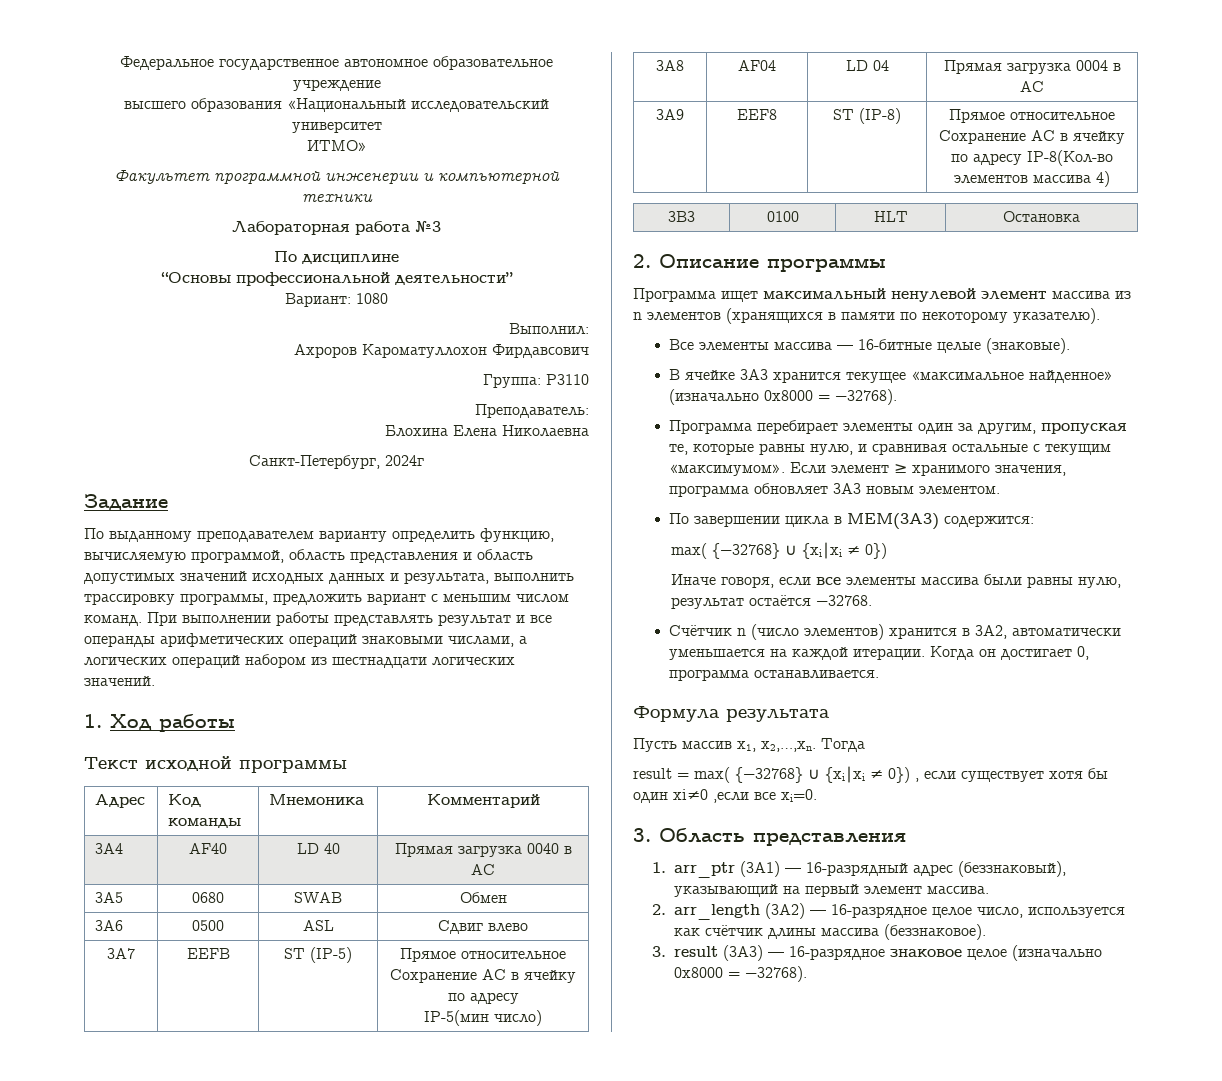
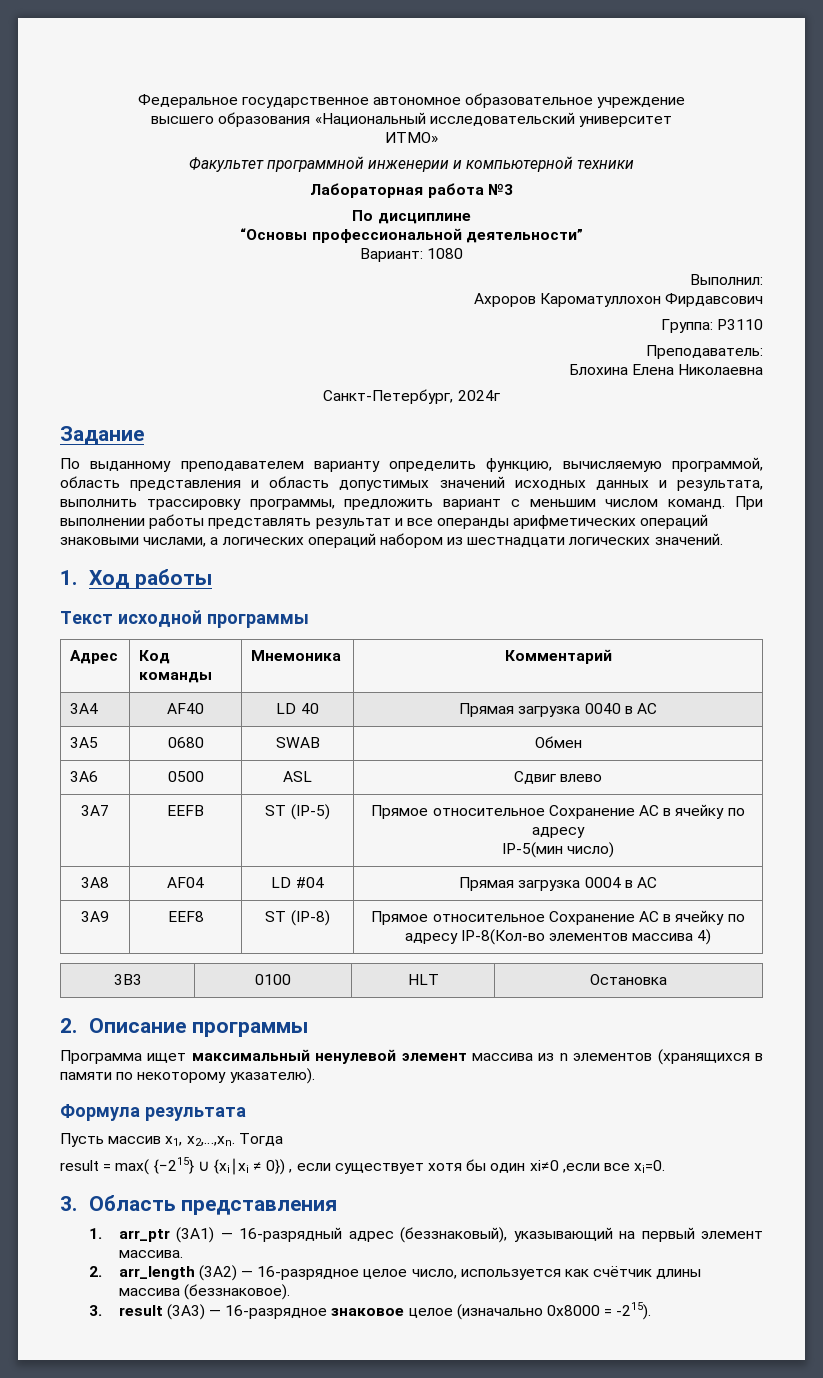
[872,60,889,71] 04 -> [295,877,324,888] #04
[669,338,1071,354] [669,369,1114,383] [669,389,898,405] [669,420,1128,434] [669,443,1112,455] [669,462,1067,476] [669,483,1001,497] [669,513,1035,530] [670,542,887,559] [670,574,1121,588] [670,595,872,609] [669,624,1122,640] [669,646,1090,660] [669,669,880,681] // Все элементы массива — 16-битные целые (знаковые). // В ячейке 3A3 хранится текущее «максимальное найденное» (изначально 0x8000 = −32768). // Программа перебирает элементы один за другим, пропуская те, которые равны нулю, и сравнивая остальные с текущим «максимумом». Если элемент ≥ хранимого значения, программа обновляет 3A3 новым элементом. // По завершении цикла в MEM(3A3) содержится: // max( {−32768} ∪ {xi∣xi ≠ 0}) // Иначе говоря, если все элементы массива были равны нулю, результат остаётся −32768. // Счётчик n (число элементов) хранится в 3A2, автоматически уменьшается на каждой итерации. Когда он достигает 0, программа останавливается. -> (315, 1076) none
[735,767,803,783] {−32768} -> [153,1157,194,1174] {−215}
[744,966,807,982] −32768). -> [616,1302,652,1320] -215).

